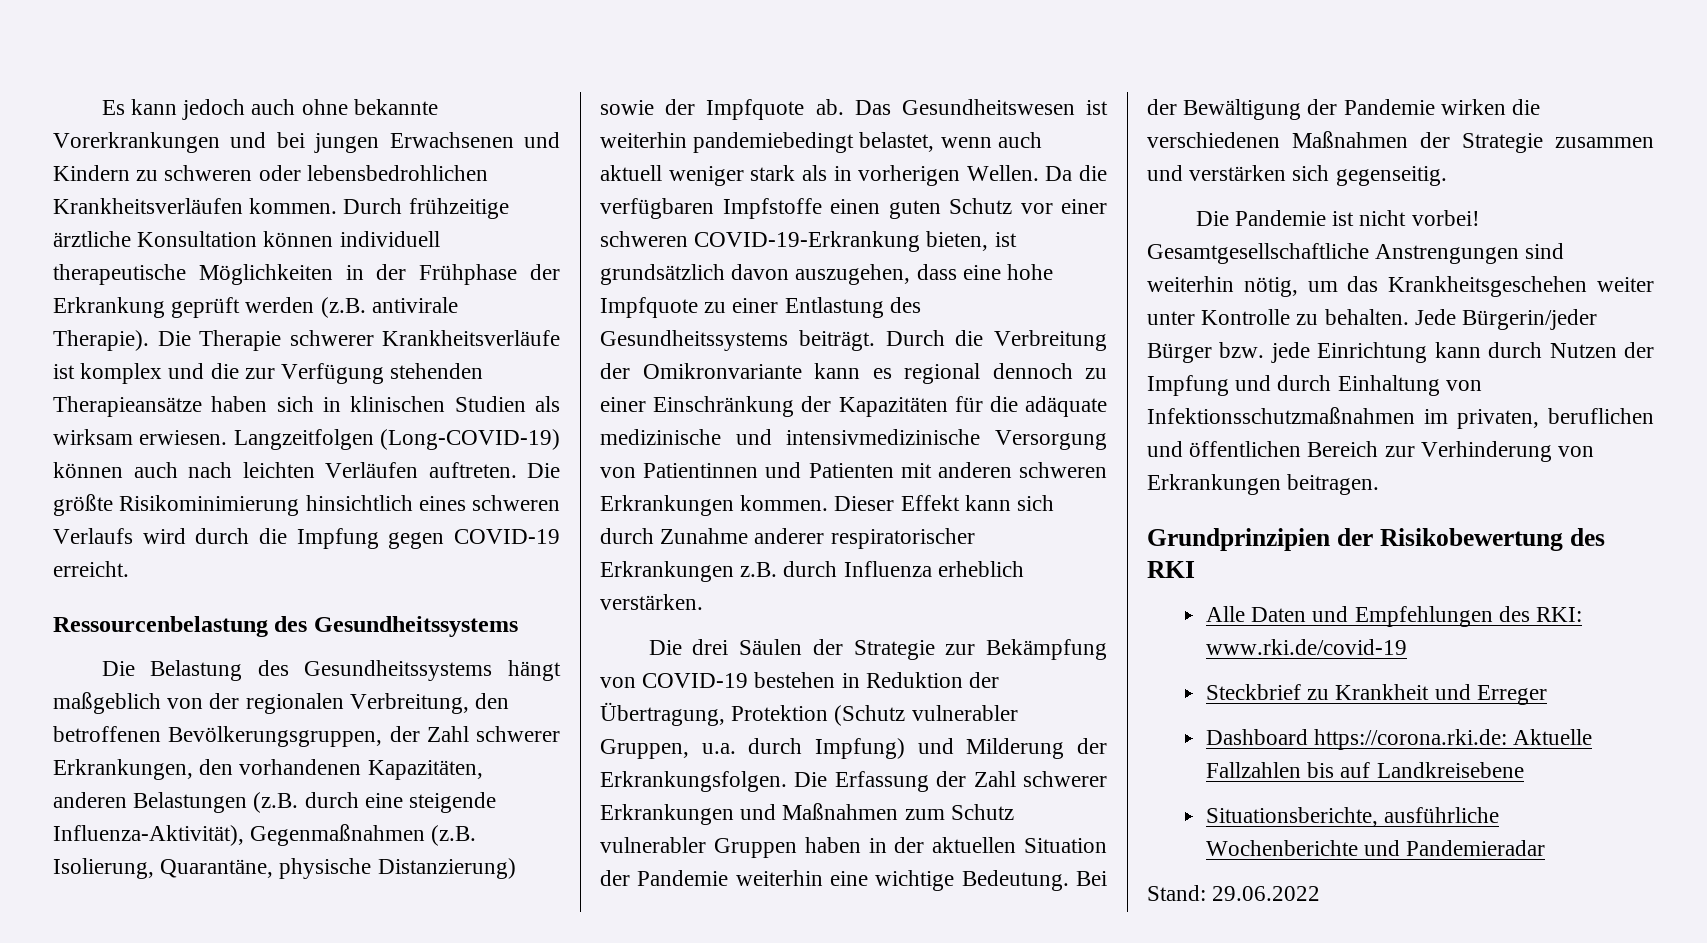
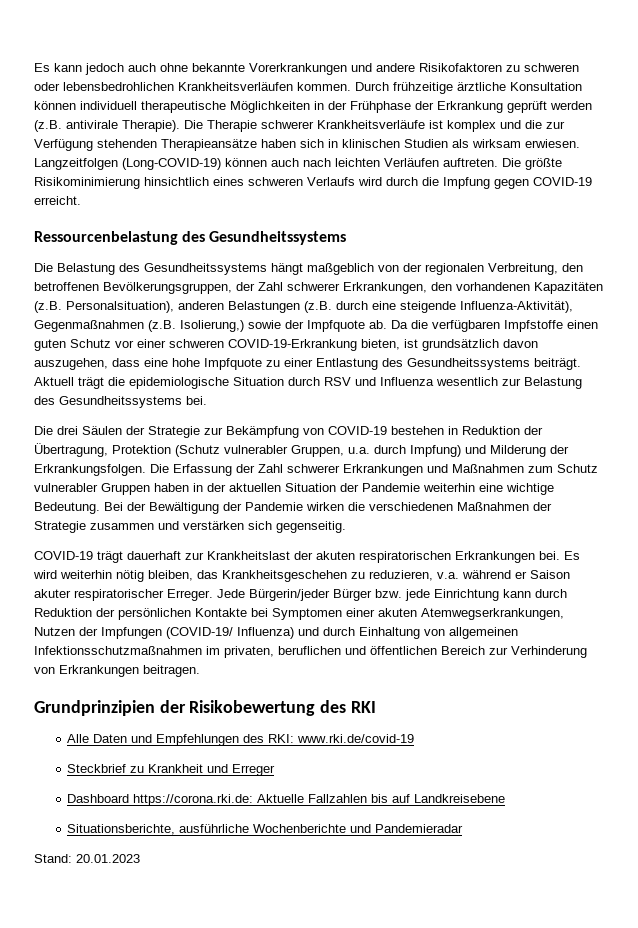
[276,132,560,153] [53,165,130,181] bei jungen Erwachsenen und Kindern -> [376,63,502,72] andere Risikofaktoren
[367,760,483,780] Kapazitäten, -> [534,282,603,294] [34,301,174,313] Kapazitäten (z.B. Personalsituation),
[53,858,516,879] [600,99,1108,120] [600,132,1042,153] [600,165,1039,186] Isolierung, Quarantäne, physische Distanzierung) sowie der Impfquote ab. Das Gesundheitswesen ist weiterhin pandemiebedingt belastet, wenn auch aktuell weniger stark als in vorherigen Wellen. -> [180,320,387,332] Isolierung,) sowie der Impfquote ab.
[885,330,1107,351] [600,363,1107,384] [600,396,1107,417] [600,429,1107,450] [600,462,1107,478] [600,495,1055,516] [600,528,975,549] [600,561,1024,582] [600,594,703,610] Durch die Verbreitung der Omikronvariante kann es regional dennoch zu einer Einschränkung der Kapazitäten für die adäquate medizinische und intensivmedizinische Versorgung von Patientinnen und Patienten mit anderen schweren Erkrankungen kommen. Dieser Effekt kann sich durch Zunahme anderer respiratorischer Erkrankungen z.B. durch Influenza erheblich verstärken. -> [34,377,582,389] [34,396,207,408] Aktuell trägt die epidemiologische Situation durch RSV und Influenza wesentlich zur Belastung des Gesundheitssystems bei.
[1195,210,1480,226] [1147,243,1565,264] [1147,276,1654,297] [1147,309,1409,325] Die Pandemie ist nicht vorbei! Gesamtgesellschaftliche Anstrengungen sind weiterhin nötig, um das Krankheitsgeschehen weiter unter Kontrolle zu behalten. -> [34,551,580,563] [33,570,570,582] [34,589,213,601] COVID-19 trägt dauerhaft zur Krankheitslast der akuten respiratorischen Erkrankungen bei. Es wird weiterhin nötig bleiben, das Krankheitsgeschehen zu reduzieren, v.a. während er Saison akuter respiratorischer Erreger.
[1549,342,1654,358] [1147,375,1229,396] Nutzen der Impfung -> [34,608,564,620] [34,627,294,639] Reduktion der persönlichen Kontakte bei Symptomen einer akuten Atemwegserkrankungen, Nutzen der Impfungen (COVID-19/ Influenza)
(1482, 385) none -> [449,627,518,639] allgemeinen
[1212,886,1321,901] 29.06.2022 -> [76,854,140,863] 20.01.2023

